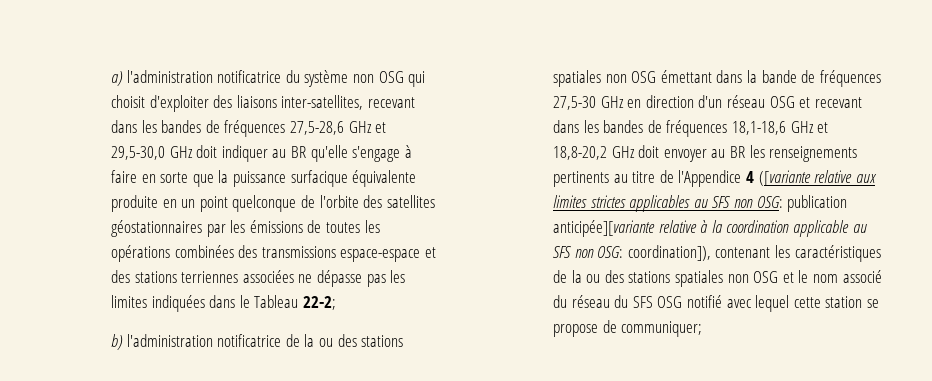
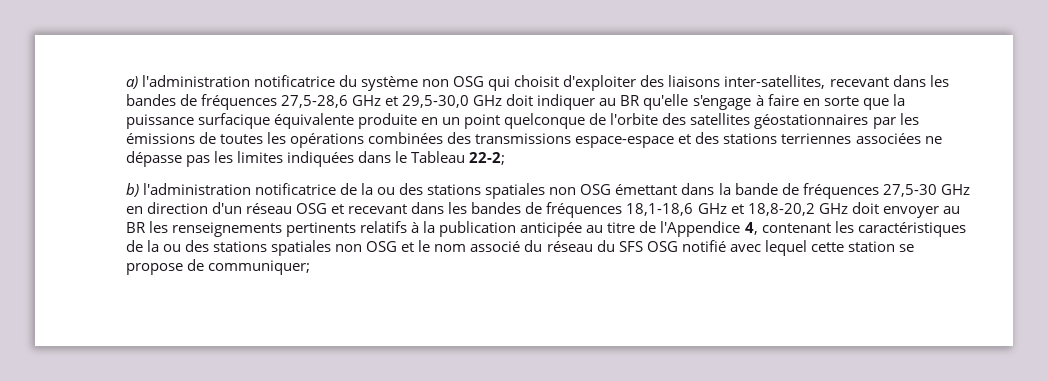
[613,170,877,187] [553,195,848,212] [553,220,867,237] [553,245,711,261] au titre de l'Appendice 4 ([variante relative aux limites strictes applicables au SFS non OSG: publication anticipée][variante relative à la coordination applicable au SFS non OSG: coordination]), -> [360,221,758,237] relatifs à la publication anticipée au titre de l'Appendice 4,

